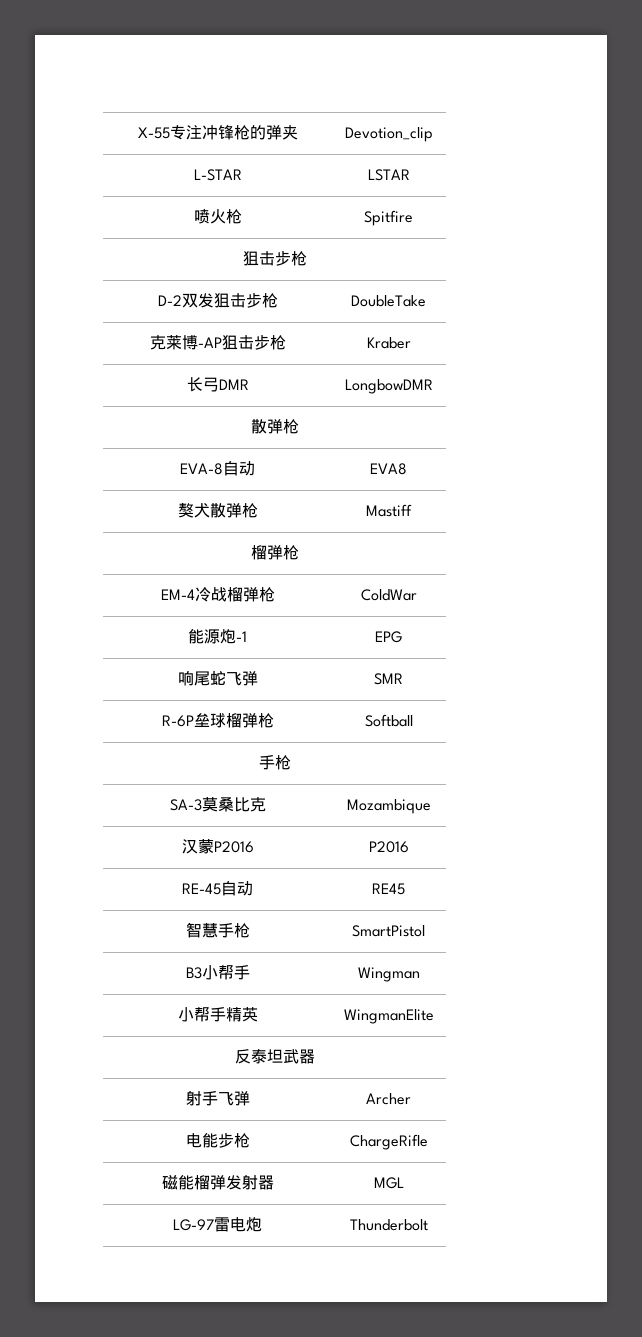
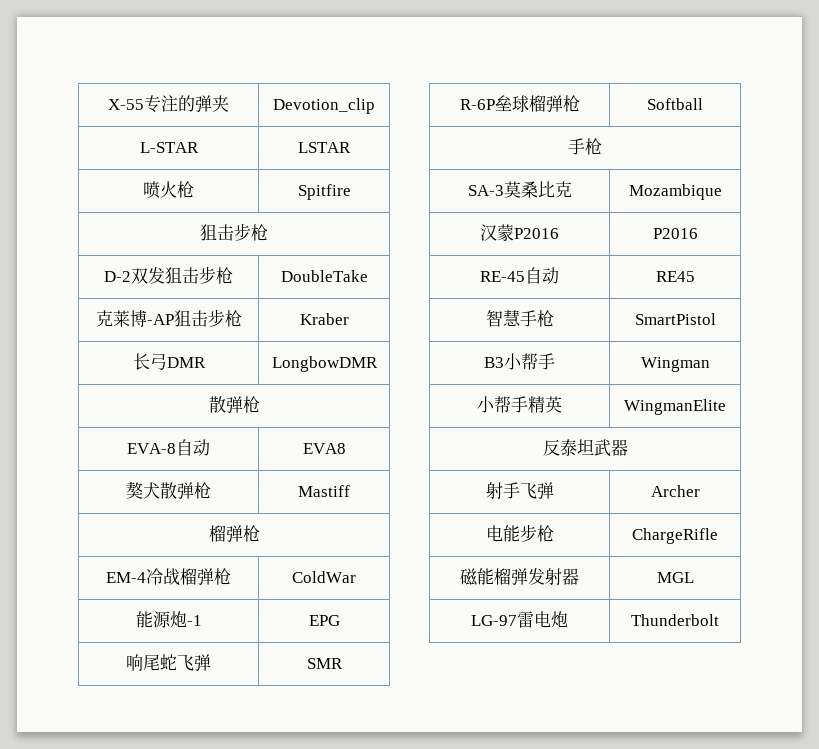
[201,125,250,140] 冲锋枪 -> (178, 103) none

